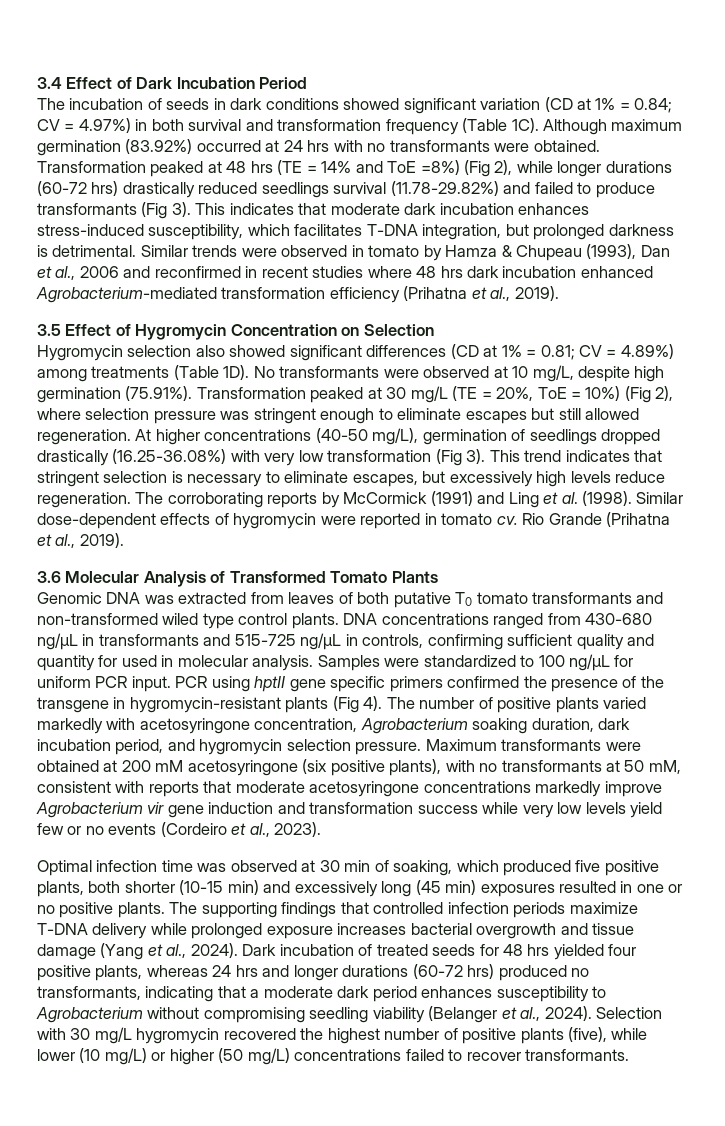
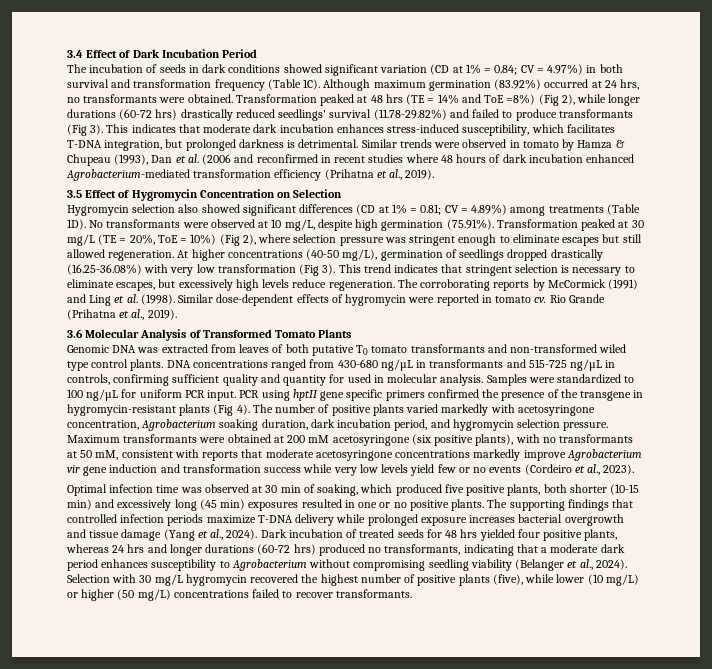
[307,140,363,152] hrs with -> [620,79,640,90] hrs,
[261,182,329,198] seedlings -> [278,109,327,121] seedlings'
[55,266,119,280] al., 2006 -> [187,154,232,165] al. (2006
[440,266,463,278] hrs -> [456,154,501,163] hours of

